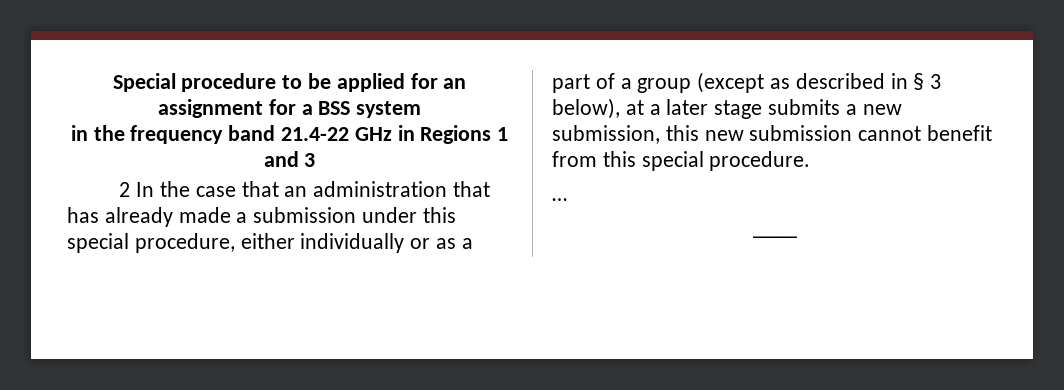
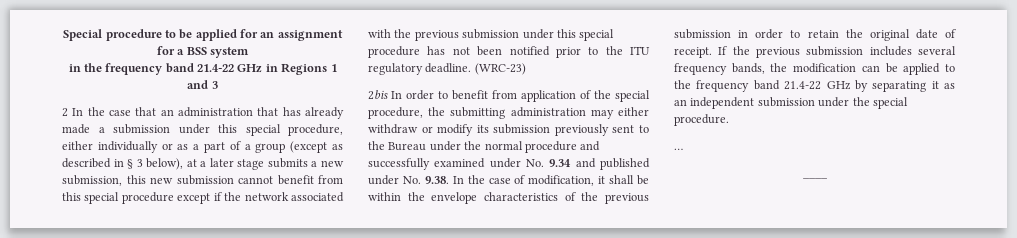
(704, 161) none -> [121,192,344,204] [368,29,615,41] [368,46,650,58] [368,63,526,75] [368,90,650,102] [368,107,649,119] [368,124,649,136] [368,141,601,153] [368,158,650,170] [368,175,649,186] [368,192,649,204] [674,29,956,41] [674,46,956,58] [674,63,955,75] [674,80,955,92] [674,97,908,109] procedure except if the network associated with the previous submission under this special procedure has not been notified prior to the ITU regulatory deadline. (WRC-23) // 2bis In order to benefit from application of the special procedure, the submitting administration may either withdraw or modify its submission previously sent to the Bureau under the normal procedure and successfully examined under No. 9.34 and published under No. 9.38. In the case of modification, it shall be within the envelope characteristics of the previous submission in order to retain the original date of receipt. If the previous submission includes several frequency bands, the modification can be applied to the frequency band 21.4-22 GHz by separating it as an independent submission under the special

